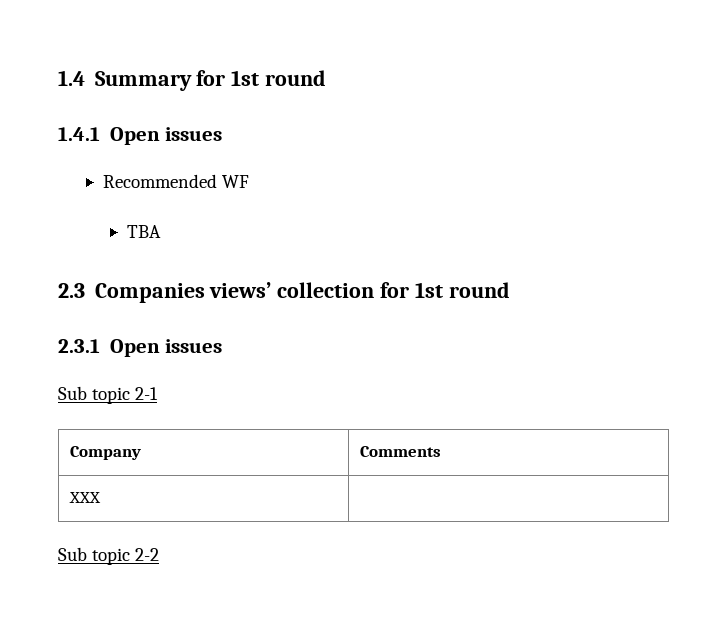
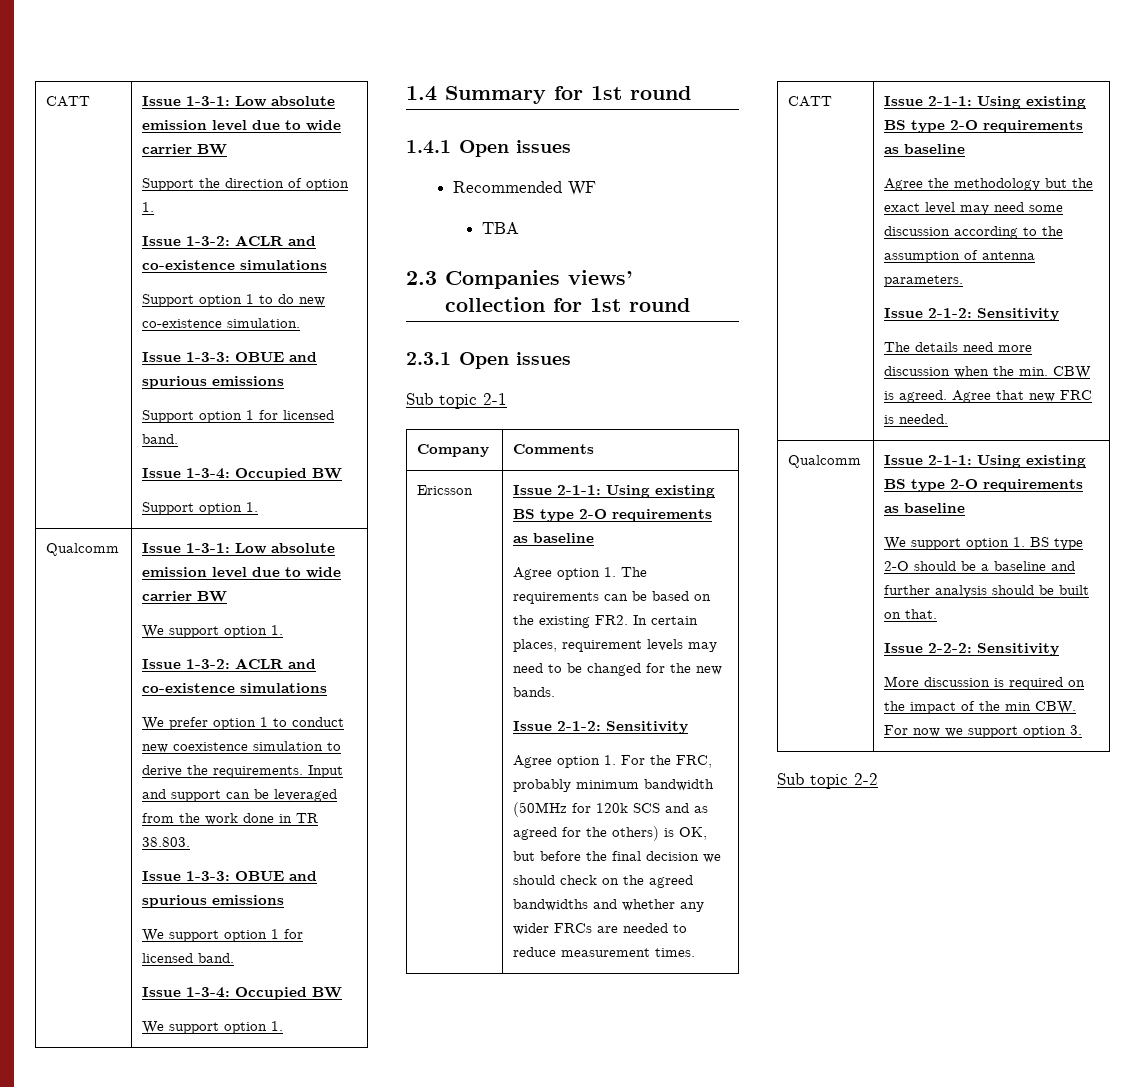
(58, 78) none -> [46,96,91,107] [142,96,336,107] [142,120,342,131] [142,144,228,155] [142,178,350,191] [142,202,155,212] [142,235,317,246] [142,260,328,270] [142,294,326,307] [142,318,301,328] [142,352,318,362] [142,376,285,389] [142,410,335,423] [142,434,179,444] [142,468,343,481] [142,502,259,515] [46,543,120,556] [142,543,336,554] [142,567,342,578] [142,591,228,602] [142,625,284,638] [142,658,317,669] [142,683,328,693] [142,717,345,730] [142,741,342,753] [142,765,344,778] [142,789,338,802] [142,813,319,825] [142,837,191,847] [142,871,318,881] [142,895,285,908] [142,929,304,942] [142,953,235,963] [142,987,343,1000] [142,1021,284,1034] CATT | Issue 1-3-1: Low absolute emission level due to wide carrier BW // Support the direction of option 1. // Issue 1-3-2: ACLR and co-existence simulations // Support option 1 to do new co-existence simulation. // Issue 1-3-3: OBUE and spurious emissions // Support option 1 for licensed band. // Issue 1-3-4: Occupied BW // Support option 1. // Qualcomm | Issue 1-3-1: Low absolute emission level due to wide carrier BW // We support option 1. // Issue 1-3-2: ACLR and co-existence simulations // We prefer option 1 to conduct new coexistence simulation to derive the requirements. Input and support can be leveraged from the work done in TR 38.803. // Issue 1-3-3: OBUE and spurious emissions // We support option 1 for licensed band. // Issue 1-3-4: Occupied BW // We support option 1. //
[69,492,102,503] XXX | -> [417,485,474,495] [513,485,716,498] [513,509,713,522] [513,533,595,543] [513,567,648,580] [513,591,712,604] [513,615,699,628] [513,639,718,652] [513,663,723,676] [513,687,556,697] [513,721,689,734] [513,755,713,768] [513,779,715,792] [513,802,709,817] [513,826,708,841] [513,851,722,863] [513,875,694,888] [513,899,705,912] [513,923,688,935] [513,947,696,957] [788,96,833,107] [884,96,1087,109] [884,120,1084,133] [884,144,966,154] [884,178,1094,191] [884,202,1064,215] [884,226,1064,239] [884,250,1036,263] [884,275,964,287] [884,308,1060,321] [884,342,1033,352] [884,366,1092,379] [884,390,1093,403] [884,414,949,424] [788,455,862,468] [884,455,1087,468] [884,479,1084,492] [884,503,966,513] [884,537,1084,550] [884,561,1076,571] [884,585,1090,598] [884,609,938,619] [884,643,1060,656] [884,676,1086,690] [884,701,1077,714] [884,725,1083,738] Ericsson | Issue 2-1-1: Using existing BS type 2-O requirements as baseline // Agree option 1. The requirements can be based on the existing FR2. In certain places, requirement levels may need to be changed for the new bands. // Issue 2-1-2: Sensitivity // Agree option 1. For the FRC, probably minimum bandwidth (50MHz for 120k SCS and as agreed for the others) is OK, but before the final decision we should check on the agreed bandwidths and whether any wider FRCs are needed to reduce measurement times. // CATT | Issue 2-1-1: Using existing BS type 2-O requirements as baseline // Agree the methodology but the exact level may need some discussion according to the assumption of antenna parameters. // Issue 2-1-2: Sensitivity // The details need more discussion when the min. CBW is agreed. Agree that new FRC is needed. // Qualcomm | Issue 2-1-1: Using existing BS type 2-O requirements as baseline // We support option 1. BS type 2-O should be a baseline and further analysis should be built on that. // Issue 2-2-2: Sensitivity // More discussion is required on the impact of the min CBW. For now we support option 3.

